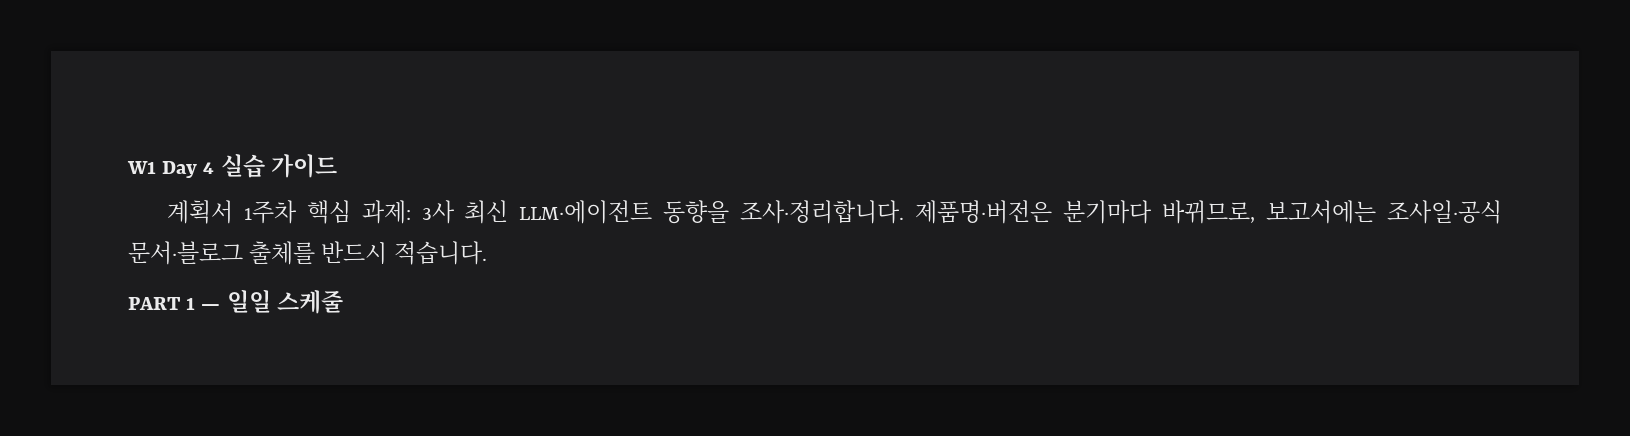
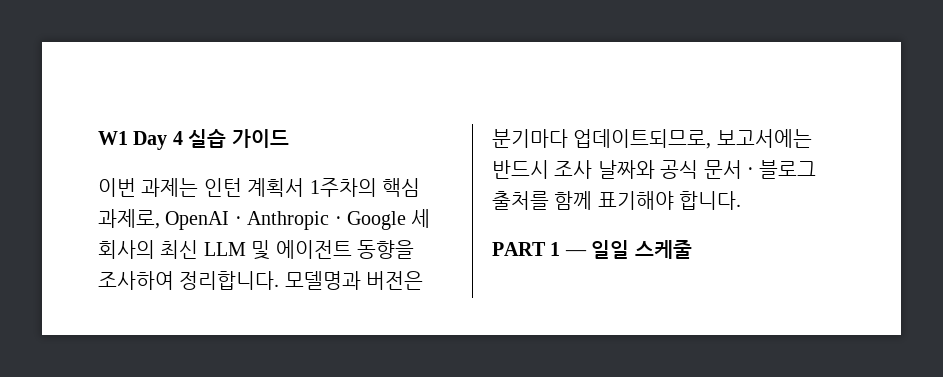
[166,200,1502,224] [128,241,487,265] 계획서 1주차 핵심 과제: 3사 최신 LLM·에이전트 동향을 조사·정리합니다. 제품명·버전은 분기마다 바뀌므로, 보고서에는 조사일·공식 문서·블로그 출체를 반드시 적습니다. -> [98,178,420,197] [98,209,431,230] [98,240,414,260] [98,271,424,290] [492,129,812,149] [492,160,817,179] [492,191,742,210] 이번 과제는 인턴 계획서 1주차의 핵심 과제로, OpenAI · Anthropic · Google 세 회사의 최신 LLM 및 에이전트 동향을 조사하여 정리합니다. 모델명과 버전은 분기마다 업데이트되므로, 보고서에는 반드시 조사 날짜와 공식 문서 · 블로그 출처를 함께 표기해야 합니다.

